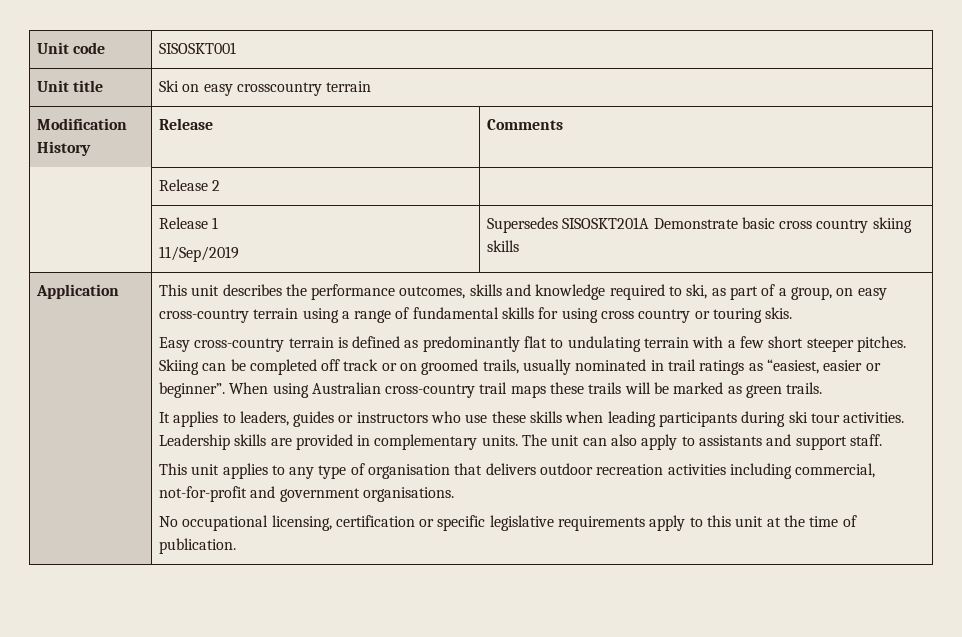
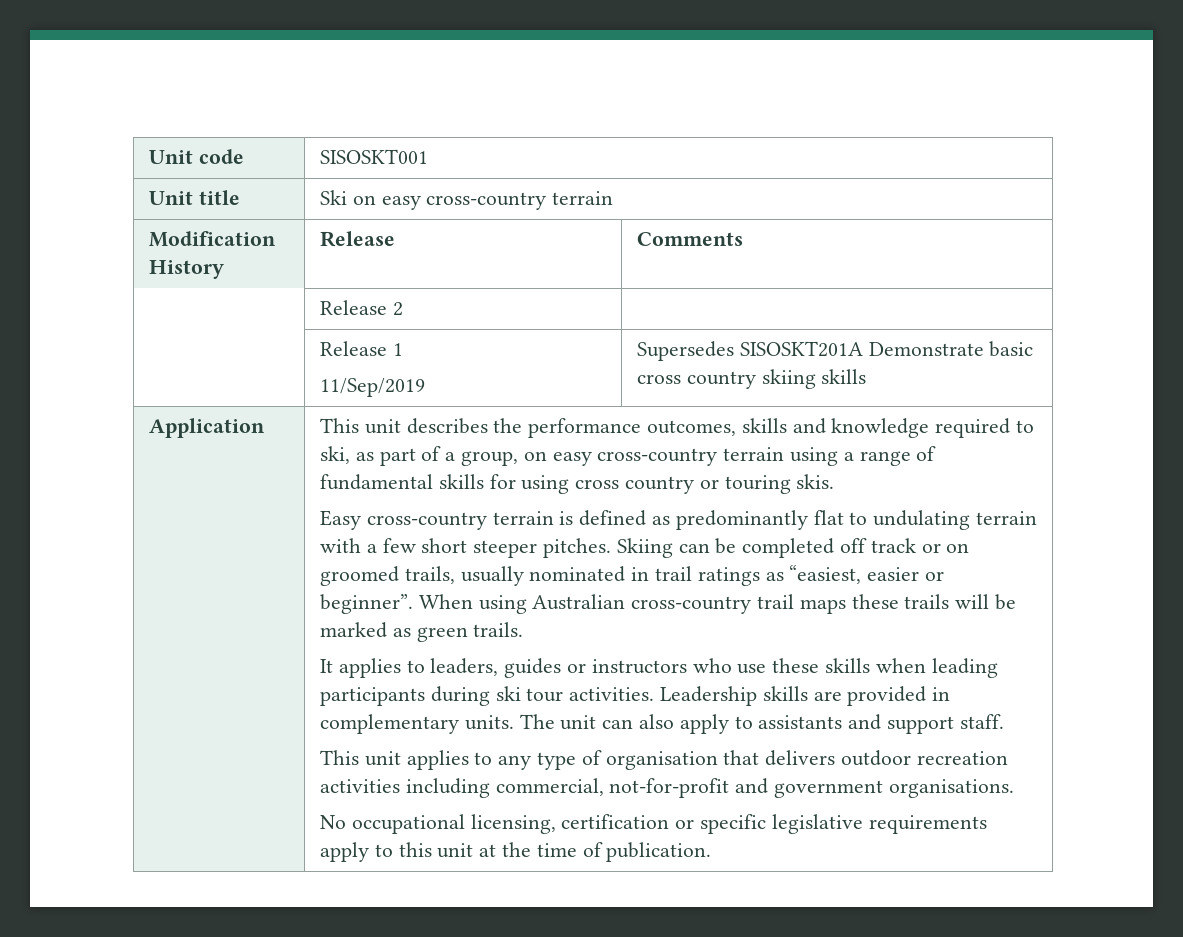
[236,82,322,96] crosscountry -> [426,192,547,210] cross-country

